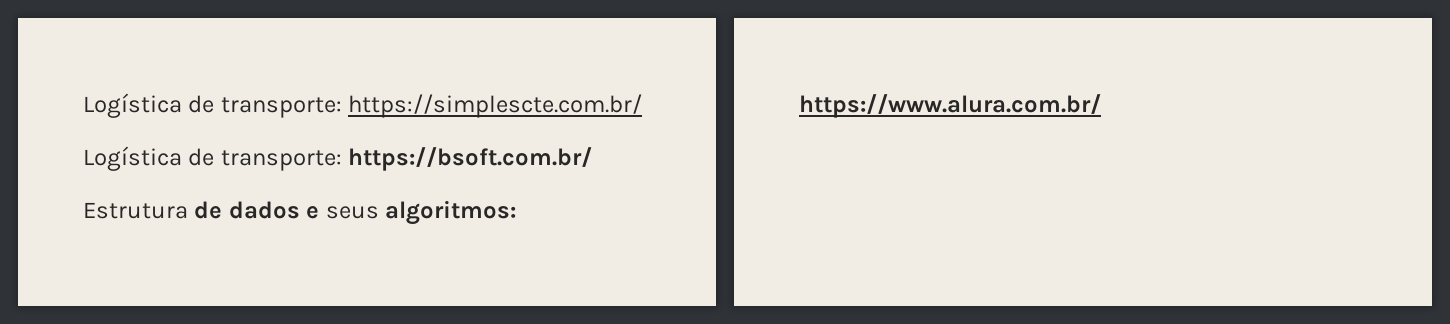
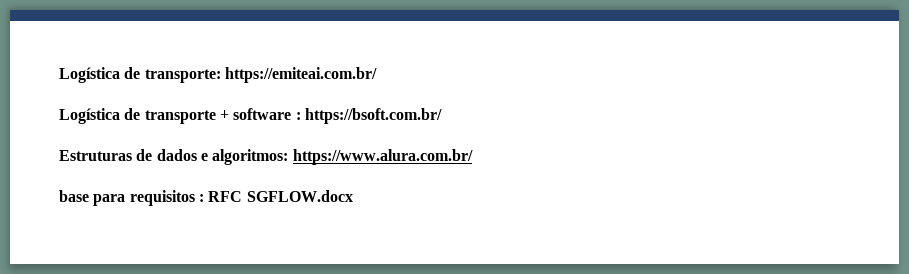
[83,93,643,118] [83,146,342,171] Logística de transporte: https://simplescte.com.br/ // Logística de transporte: -> [59,67,377,83] [59,108,301,124] Logística de transporte: https://emiteai.com.br/ // Logística de transporte + software :
[83,202,188,219] Estrutura -> [59,150,132,161] Estruturas
[325,206,379,219] seus -> (208, 157) none
(1101, 106) none -> [59,190,353,206] // base para requisitos : RFC SGFLOW.docx

